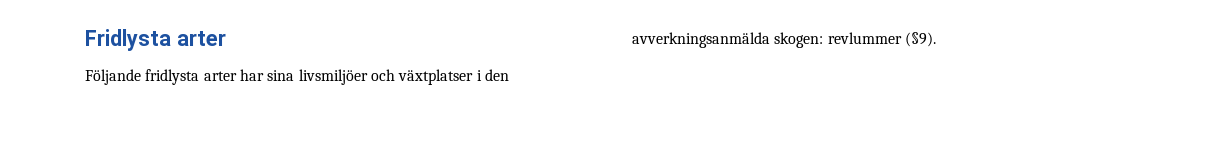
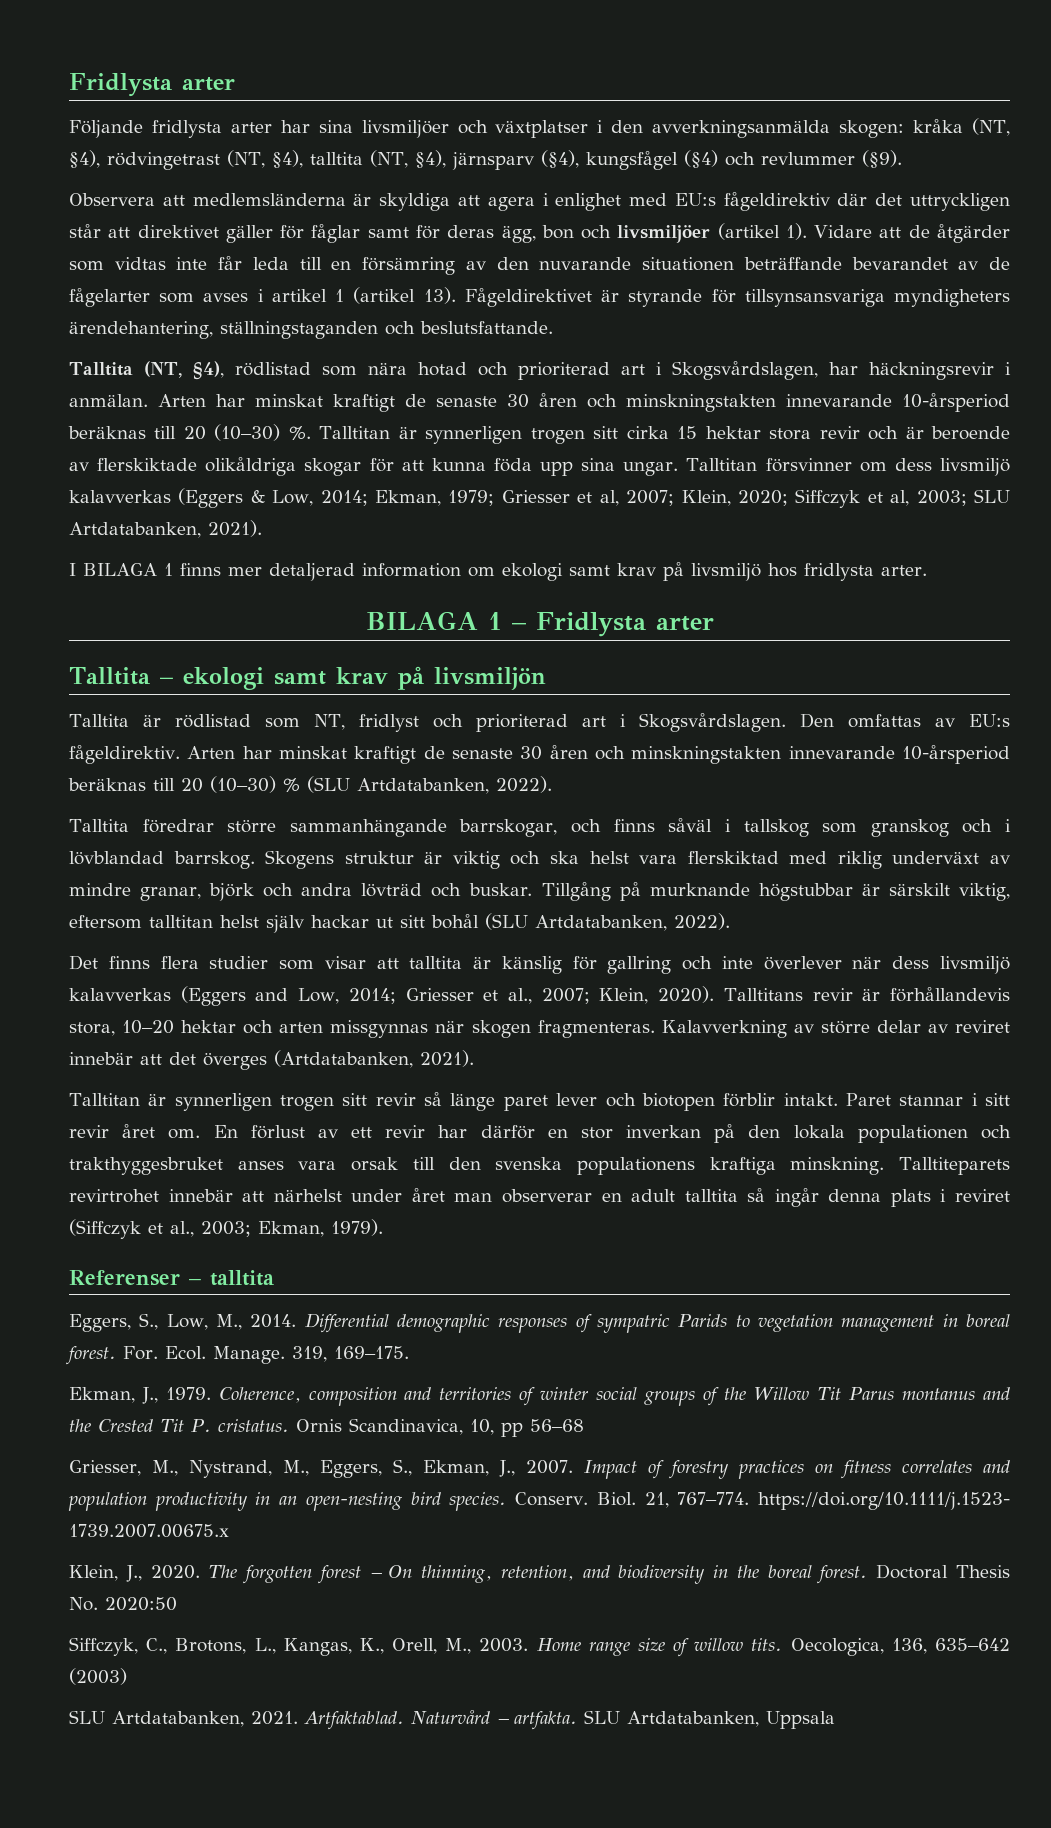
[827,32,936,47] revlummer (§9). -> [913,118,1011,136] [69,150,902,170] [69,192,1011,211] [69,223,1011,243] [69,256,1011,275] [69,287,1011,307] [69,321,553,339] [69,361,1011,380] [69,393,1010,412] [68,424,1011,444] [69,457,1010,476] [69,488,1010,508] [69,520,262,538] [69,562,927,581] [365,611,714,637] [69,666,546,690] [69,713,1010,732] [69,745,1010,764] [68,776,552,794] [69,818,1011,837] [69,850,1010,869] [69,882,1010,901] [69,913,730,933] [69,955,1010,974] [69,986,1010,1006] [69,1020,1010,1038] [69,1050,474,1070] [69,1092,1011,1111] [69,1124,1011,1143] [69,1157,1011,1175] [69,1188,1010,1207] [69,1219,383,1239] [69,1270,274,1286] [69,1313,1011,1333] [66,1346,409,1365] [69,1387,1011,1406] [69,1418,584,1437] [69,1459,1010,1479] [68,1492,1010,1511] [69,1524,229,1538] [69,1564,1010,1584] [69,1597,177,1611] [69,1637,1010,1657] [69,1668,127,1685] [69,1710,835,1730] kråka (NT, §4), rödvingetrast (NT, §4), talltita (NT, §4), järnsparv (§4), kungsfågel (§4) och revlummer (§9). // Observera att medlemsländerna är skyldiga att agera i enlighet med EU:s fågeldirektiv där det uttryckligen står att direktivet gäller för fåglar samt för deras ägg, bon och livsmiljöer (artikel 1). Vidare att de åtgärder som vidtas inte får leda till en försämring av den nuvarande situationen beträffande bevarandet av de fågelarter som avses i artikel 1 (artikel 13). Fågeldirektivet är styrande för tillsynsansvariga myndigheters ärendehantering, ställningstaganden och beslutsfattande. // Talltita (NT, §4), rödlistad som nära hotad och prioriterad art i Skogsvårdslagen, har häckningsrevir i anmälan. Arten har minskat kraftigt de senaste 30 åren och minskningstakten innevarande 10-årsperiod beräknas till 20 (10–30) %. Talltitan är synnerligen trogen sitt cirka 15 hektar stora revir och är beroende av flerskiktade olikåldriga skogar för att kunna föda upp sina ungar. Talltitan försvinner om dess livsmiljö kalavverkas (Eggers & Low, 2014; Ekman, 1979; Griesser et al, 2007; Klein, 2020; Siffczyk et al, 2003; SLU Artdatabanken, 2021). // I BILAGA 1 finns mer detaljerad information om ekologi samt krav på livsmiljö hos fridlysta arter. // BILAGA 1 – Fridlysta arter // Talltita – ekologi samt krav på livsmiljön // Talltita är rödlistad som NT, fridlyst och prioriterad art i Skogsvårdslagen. Den omfattas av EU:s fågeldirektiv. Arten har minskat kraftigt de senaste 30 åren och minskningstakten innevarande 10-årsperiod beräknas till 20 (10–30) % (SLU Artdatabanken, 2022). // Talltita föredrar större sammanhängande barrskogar, och finns såväl i tallskog som granskog och i lövblandad barrskog. Skogens struktur är viktig och ska helst vara flerskiktad med riklig underväxt av mindre granar, björk och andra lövträd och buskar. Tillgång på murknande högstubbar är särskilt viktig, eftersom talltitan helst själv hackar ut sitt bohål (SLU Artdatabanken, 2022). // Det finns flera studier som visar att talltita är känslig för gallring och inte överlever när dess livsmiljö kalavverkas (Eggers and Low, 2014; Griesser et al., 2007; Klein, 2020). Talltitans revir är förhållandevis stora, 10–20 hektar och arten missgynnas när skogen fragmenteras. Kalavverkning av större delar av reviret innebär att det överges (Artdatabanken, 2021). // Talltitan är synnerligen trogen sitt revir så länge paret lever och biotopen förblir intakt. Paret stannar i sitt revir året om. En förlust av ett revir har därför en stor inverkan på den lokala populationen och trakthyggesbruket anses vara orsak till den svenska populationens kraftiga minskning. Talltiteparets revirtrohet innebär att närhelst under året man observerar en adult talltita så ingår denna plats i reviret (Siffczyk et al., 2003; Ekman, 1979). // Referenser – talltita // Eggers, S., Low, M., 2014. Differential demographic responses of sympatric Parids to vegetation management in boreal forest. For. Ecol. Manage. 319, 169–175. // Ekman, J., 1979. Coherence, composition and territories of winter social groups of the Willow Tit Parus montanus and the Crested Tit P. cristatus. Ornis Scandinavica, 10, pp 56–68 // Griesser, M., Nystrand, M., Eggers, S., Ekman, J., 2007. Impact of forestry practices on fitness correlates and population productivity in an open-nesting bird species. Conserv. Biol. 21, 767–774. https://doi.org/10.1111/j.1523- 1739.2007.00675.x // Klein, J., 2020. The forgotten forest – On thinning, retention, and biodiversity in the boreal forest. Doctoral Thesis No. 2020:50 // Siffczyk, C., Brotons, L., Kangas, K., Orell, M., 2003. Home range size of willow tits. Oecologica, 136, 635–642 (2003) // SLU Artdatabanken, 2021. Artfaktablad. Naturvård – artfakta. SLU Artdatabanken, Uppsala

